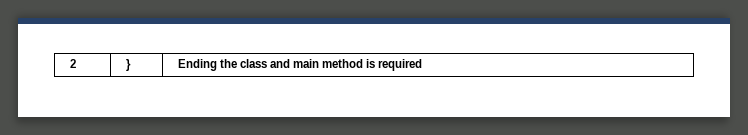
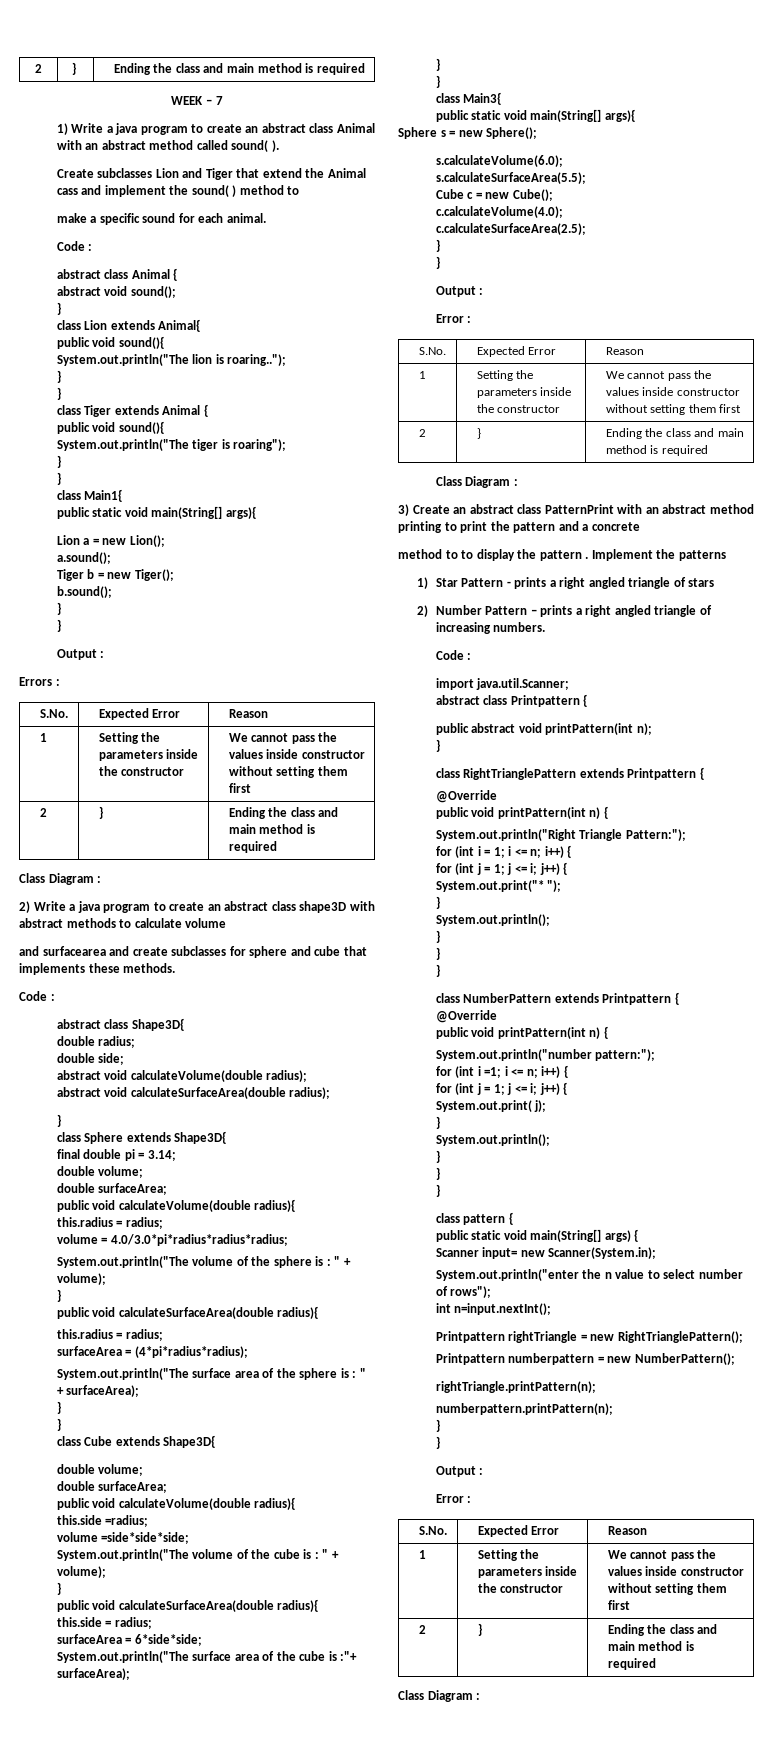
(423, 65) none -> [171,96,223,105] [56,123,375,135] [56,140,279,152] [56,168,366,180] [56,185,300,197] [56,213,266,225] [56,241,93,251] [56,268,178,281] [56,286,176,298] [56,302,61,315] [56,319,201,332] [56,336,164,349] [56,354,287,366] [56,370,61,383] [56,387,61,400] [56,404,208,417] [56,421,164,434] [56,439,287,451] [56,455,61,468] [56,472,61,485] [56,489,123,502] [56,506,256,519] [56,535,165,547] [56,552,111,564] [56,569,174,581] [56,586,112,598] [56,602,61,615] [56,619,61,632] [56,649,105,660] [19,677,60,686] [39,709,68,718] [98,708,181,720] [228,709,268,718] [39,733,47,742] [98,732,161,744] [98,749,199,761] [98,766,185,776] [228,732,338,744] [228,749,365,759] [228,766,348,778] [228,783,251,793] [39,808,47,817] [98,806,103,819] [228,807,339,819] [228,824,315,834] [228,841,277,853] [19,873,102,885] [19,901,375,913] [19,918,227,928] [19,946,367,958] [19,963,176,975] [19,991,55,1001] [56,1018,184,1031] [56,1036,136,1048] [56,1053,125,1065] [56,1070,308,1082] [56,1087,331,1099] [56,1114,61,1127] [56,1131,227,1144] [56,1149,176,1161] [56,1166,144,1178] [56,1183,168,1195] [56,1199,296,1212] [56,1217,163,1229] [56,1234,288,1246] [56,1256,351,1268] [56,1273,106,1285] [56,1289,61,1302] [56,1306,319,1319] [56,1329,163,1341] [56,1346,248,1358] [56,1368,366,1380] [56,1385,140,1397] [56,1401,61,1414] [56,1418,61,1431] [56,1435,216,1448] [56,1464,144,1476] [56,1481,168,1493] [56,1497,296,1510] [56,1515,149,1527] [56,1532,190,1544] [56,1549,339,1561] [56,1566,106,1578] [56,1582,61,1595] [56,1599,319,1612] [56,1617,152,1629] [56,1634,202,1646] [56,1651,358,1663] [56,1668,130,1680] [435,58,440,71] [435,75,440,88] [435,92,502,105] [435,109,635,122] [398,127,538,139] [435,155,563,167] [435,172,586,184] [435,189,553,201] [435,206,563,218] [435,223,586,235] [435,239,440,252] [435,256,440,269] [435,286,484,297] [435,314,472,323] [418,347,446,355] [476,346,557,357] [605,347,644,355] [418,371,426,379] [476,370,534,381] [476,387,572,398] [476,404,561,413] [605,370,712,381] [605,387,740,396] [605,404,742,415] [418,429,426,437] [476,428,481,439] [605,428,744,439] [605,445,708,456] [435,476,518,488] [398,504,754,516] [398,521,640,533] [398,549,726,561] [416,577,715,589] [416,605,712,617] [435,622,546,634] [435,650,472,660] [435,678,570,690] [435,694,588,707] [435,723,652,735] [435,739,440,752] [435,767,704,780] [435,790,497,803] [435,806,608,819] [435,829,686,841] [435,845,572,858] [435,862,568,875] [435,880,562,892] [435,896,440,909] [435,914,550,926] [435,930,440,943] [435,947,440,960] [435,964,440,977] [435,992,679,1005] [435,1010,497,1023] [435,1026,608,1039] [435,1049,656,1061] [435,1065,568,1078] [435,1082,568,1095] [435,1100,547,1112] [435,1116,440,1129] [435,1134,550,1146] [435,1150,440,1163] [435,1167,440,1180] [435,1184,440,1197] [435,1212,513,1225] [435,1229,639,1242] [435,1247,657,1259] [435,1269,743,1281] [435,1286,492,1298] [435,1303,552,1315] [435,1331,743,1343] [435,1353,735,1365] [435,1381,596,1393] [435,1403,613,1415] [435,1419,440,1432] [435,1436,440,1449] [435,1466,484,1477] [435,1494,472,1503] [418,1526,447,1535] [477,1525,560,1537] [607,1526,647,1535] [418,1550,426,1559] [477,1549,540,1561] [477,1566,578,1578] [477,1583,564,1593] [607,1549,717,1561] [607,1566,744,1576] [607,1583,727,1595] [607,1600,630,1610] [418,1625,426,1634] [477,1623,482,1636] [607,1624,718,1636] [607,1641,694,1651] [607,1658,656,1670] [398,1690,481,1702] // WEEK – 7 // 1) Write a java program to create an abstract class Animal with an abstract method called sound( ). // Create subclasses Lion and Tiger that extend the Animal cass and implement the sound( ) method to // make a specific sound for each animal. // Code : // abstract class Animal { // abstract void sound(); // } // class Lion extends Animal{ // public void sound(){ // System.out.println("The lion is roaring.."); // } // } // class Tiger extends Animal { // public void sound(){ // System.out.println("The tiger is roaring"); // } // } // class Main1{ // public static void main(String[] args){ // Lion a = new Lion(); // a.sound(); // Tiger b = new Tiger(); // b.sound(); // } // } // Output : // Errors : // S.No. | Expected Error | Reason // 1 | Setting the parameters inside the constructor | We cannot pass the values inside constructor without setting them first // 2 | } | Ending the class and main method is required // Class Diagram : // 2) Write a java program to create an abstract class shape3D with abstract methods to calculate volume // and surfacearea and create subclasses for sphere and cube that implements these methods. // Code : // abstract class Shape3D{ // double radius; // double side; // abstract void calculateVolume(double radius); // abstract void calculateSurfaceArea(double radius); // } // class Sphere extends Shape3D{ // final double pi = 3.14; // double volume; // double surfaceArea; // public void calculateVolume(double radius){ // this.radius = radius; // volume = 4.0/3.0*pi*radius*radius*radius; // System.out.println("The volume of the sphere is : " + volume); // } // public void calculateSurfaceArea(double radius){ // this.radius = radius; // surfaceArea = (4*pi*radius*radius); // System.out.println("The surface area of the sphere is : " + surfaceArea); // } // } // class Cube extends Shape3D{ // double volume; // double surfaceArea; // public void calculateVolume(double radius){ // this.side =radius; // volume =side*side*side; // System.out.println("The volume of the cube is : " + volume); // } // public void calculateSurfaceArea(double radius){ // this.side = radius; // surfaceArea = 6*side*side; // System.out.println("The surface area of the cube is :"+ surfaceArea); // } // } // class Main3{ // public static void main(String[] args){ // Sphere s = new Sphere(); // s.calculateVolume(6.0); // s.calculateSurfaceArea(5.5); // Cube c = new Cube(); // c.calculateVolume(4.0); // c.calculateSurfaceArea(2.5); // } // } // Output : // Error : // S.No. | Expected Error | Reason // 1 | Setting the parameters inside the constructor | We cannot pass the values inside constructor without setting them first // 2 | } | Ending the class and main method is required // Class Diagram : // 3) Create an abstract class PatternPrint with an abstract method printing to print the pattern and a concrete // method to to display the pattern . Implement the patterns // 1) Star Pattern - prints a right angled triangle of stars // 2) Number Pattern – prints a right angled triangle of increasing numbers. // Code : // import java.util.Scanner; // abstract class Printpattern { // public abstract void printPattern(int n); // } // class RightTrianglePattern extends Printpattern { // @Override // public void printPattern(int n) { // System.out.println("Right Triangle Pattern:"); // for (int i = 1; i <= n; i++) { // for (int j = 1; j <= i; j++) { // System.out.print("* "); // } // System.out.println(); // } // } // } // class NumberPattern extends Printpattern { // @Override // public void printPattern(int n) { // System.out.println("number pattern:"); // for (int i =1; i <= n; i++) { // for (int j = 1; j <= i; j++) { // System.out.print( j); // } // System.out.println(); // } // } // } // class pattern { // public static void main(String[] args) { // Scanner input= new Scanner(System.in); // System.out.println("enter the n value to select number of rows"); // int n=input.nextInt(); // Printpattern rightTriangle = new RightTrianglePattern(); // Printpattern numberpattern = new NumberPattern(); // rightTriangle.printPattern(n); // numberpattern.printPattern(n); // } // } // Output : // Error : // S.No. | Expected Error | Reason // 1 | Setting the parameters inside the constructor | We cannot pass the values inside constructor without setting them first // 2 | } | Ending the class and main method is required // Class Diagram :

